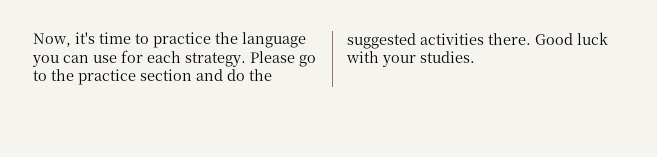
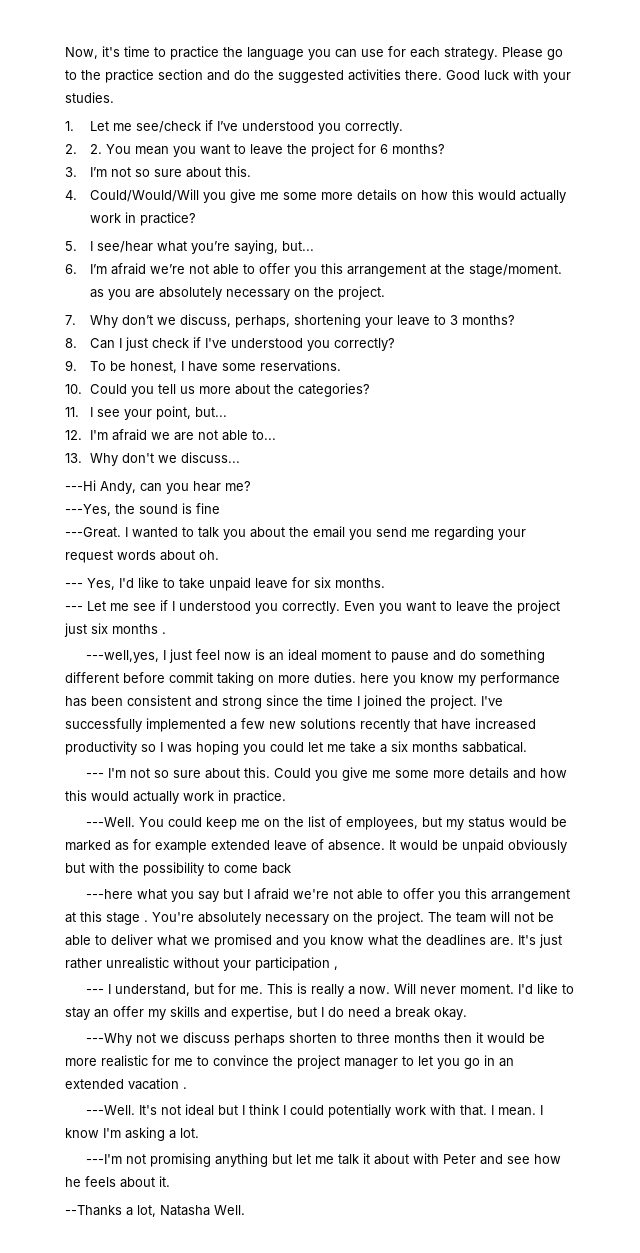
(475, 57) none -> [65,120,404,134] [65,143,446,157] [65,166,252,178] [65,189,567,203] [90,212,197,226] [65,240,315,254] [65,263,563,277] [90,286,386,300] [65,314,516,328] [65,337,396,351] [65,360,342,373] [65,383,371,397] [65,406,228,420] [65,429,277,441] [65,452,241,466] [65,480,251,494] [65,503,220,516] [65,526,526,540] [65,550,219,563] [65,577,385,591] [65,600,560,614] [64,623,166,637] [85,649,545,663] [65,672,560,686] [65,695,503,709] [65,718,536,732] [65,741,527,755] [85,767,567,781] [65,790,286,804] [85,816,567,830] [65,839,567,853] [65,862,291,876] [85,888,570,902] [65,911,554,925] [65,934,562,948] [65,957,338,971] [85,983,574,997] [65,1006,467,1020] [85,1032,545,1046] [65,1055,514,1069] [65,1078,187,1090] [85,1104,543,1118] [65,1127,199,1141] [85,1153,561,1167] [65,1176,170,1188] [65,1205,245,1217] // 1. Let me see/check if I’ve understood you correctly. // 2. 2. You mean you want to leave the project for 6 months? // 3. I’m not so sure about this. // 4. Could/Would/Will you give me some more details on how this would actually work in practice? // 5. I see/hear what you’re saying, but... // 6. I’m afraid we’re not able to offer you this arrangement at the stage/moment. as you are absolutely necessary on the project. // 7. Why don’t we discuss, perhaps, shortening your leave to 3 months? // 8. Can I just check if I've understood you correctly? // 9. To be honest, I have some reservations. // 10. Could you tell us more about the categories? // 11. I see your point, but... // 12. I'm afraid we are not able to... // 13. Why don't we discuss... // ---Hi Andy, can you hear me? // ---Yes, the sound is fine // ---Great. I wanted to talk you about the email you send me regarding your request words about oh. // --- Yes, I'd like to take unpaid leave for six months. // --- Let me see if I understood you correctly. Even you want to leave the project just six months . // ---well,yes, I just feel now is an ideal moment to pause and do something different before commit taking on more duties. here you know my performance has been consistent and strong since the time I joined the project. I've successfully implemented a few new solutions recently that have increased productivity so I was hoping you could let me take a six months sabbatical. // --- I'm not so sure about this. Could you give me some more details and how this would actually work in practice. // ---Well. You could keep me on the list of employees, but my status would be marked as for example extended leave of absence. It would be unpaid obviously but with the possibility to come back // ---here what you say but I afraid we're not able to offer you this arrangement at this stage . You're absolutely necessary on the project. The team will not be able to deliver what we promised and you know what the deadlines are. It's just rather unrealistic without your participation , // --- I understand, but for me. This is really a now. Will never moment. I'd like to stay an offer my skills and expertise, but I do need a break okay. // ---Why not we discuss perhaps shorten to three months then it would be more realistic for me to convince the project manager to let you go in an extended vacation . // ---Well. It's not ideal but I think I could potentially work with that. I mean. I know I'm asking a lot. // ---I'm not promising anything but let me talk it about with Peter and see how he feels about it. // --Thanks a lot, Natasha Well.

